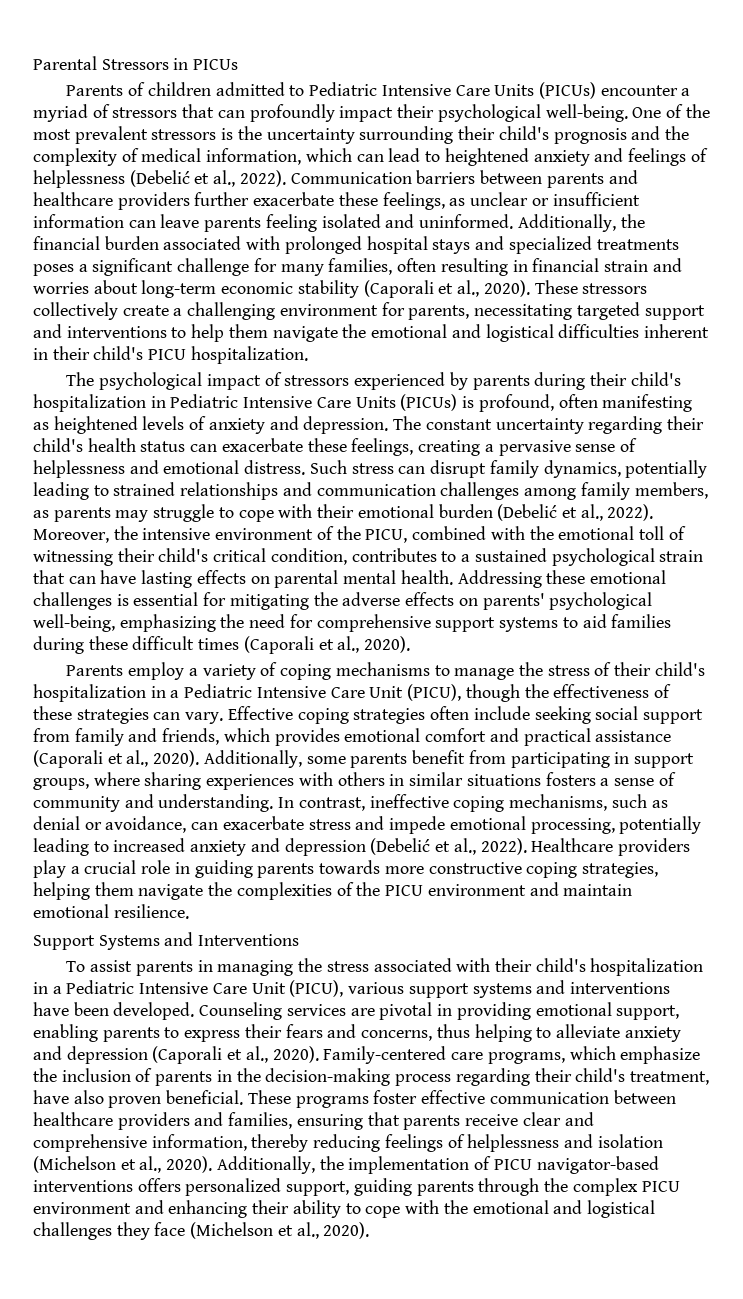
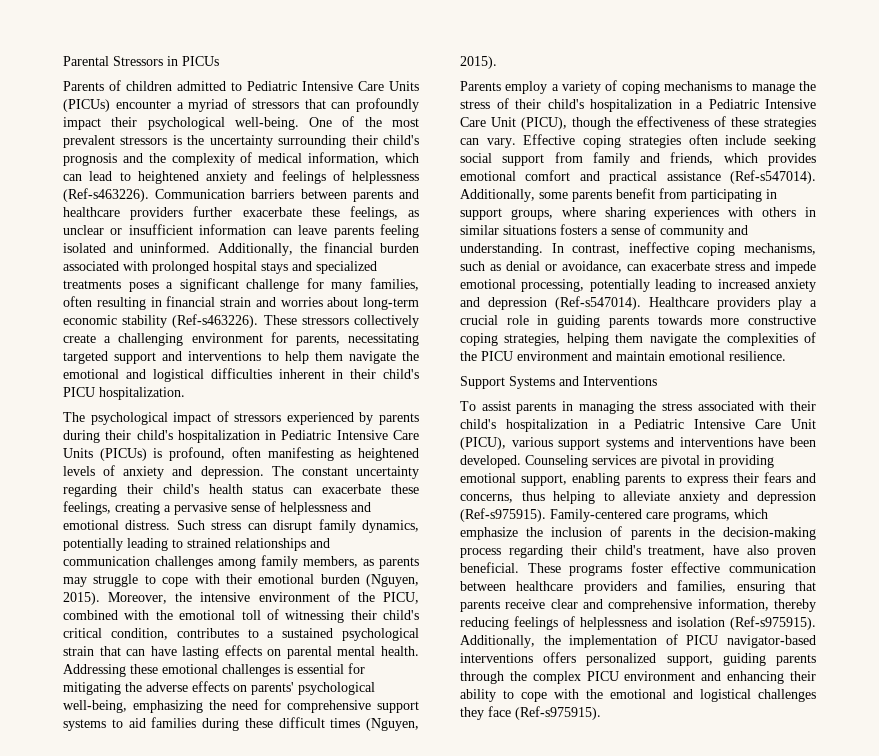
[129,170,286,187] (Debelić et al., 2022). -> [63,188,149,202] (Ref-s463226).
[363,280,530,298] (Caporali et al., 2020). -> [172,314,259,328] (Ref-s463226).
[497,504,654,521] (Debelić et al., 2022). -> [366,574,419,587] [63,592,100,605] (Nguyen, 2015).
[243,636,411,654] (Caporali et al., 2020). -> [366,718,419,731] [460,56,497,69] (Nguyen, 2015).
[33,750,200,768] (Caporali et al., 2020). -> [730,170,816,184] (Ref-s547014).
[370,838,527,855] (Debelić et al., 2022). -> [555,296,641,310] (Ref-s547014).
[152,1046,319,1064] (Caporali et al., 2020). -> [460,508,546,522] (Ref-s975915).
[33,1156,213,1173] (Michelson et al., 2020). -> [730,616,816,630] (Ref-s975915).
[190,1222,370,1239] (Michelson et al., 2020). -> [515,706,601,720] (Ref-s975915).

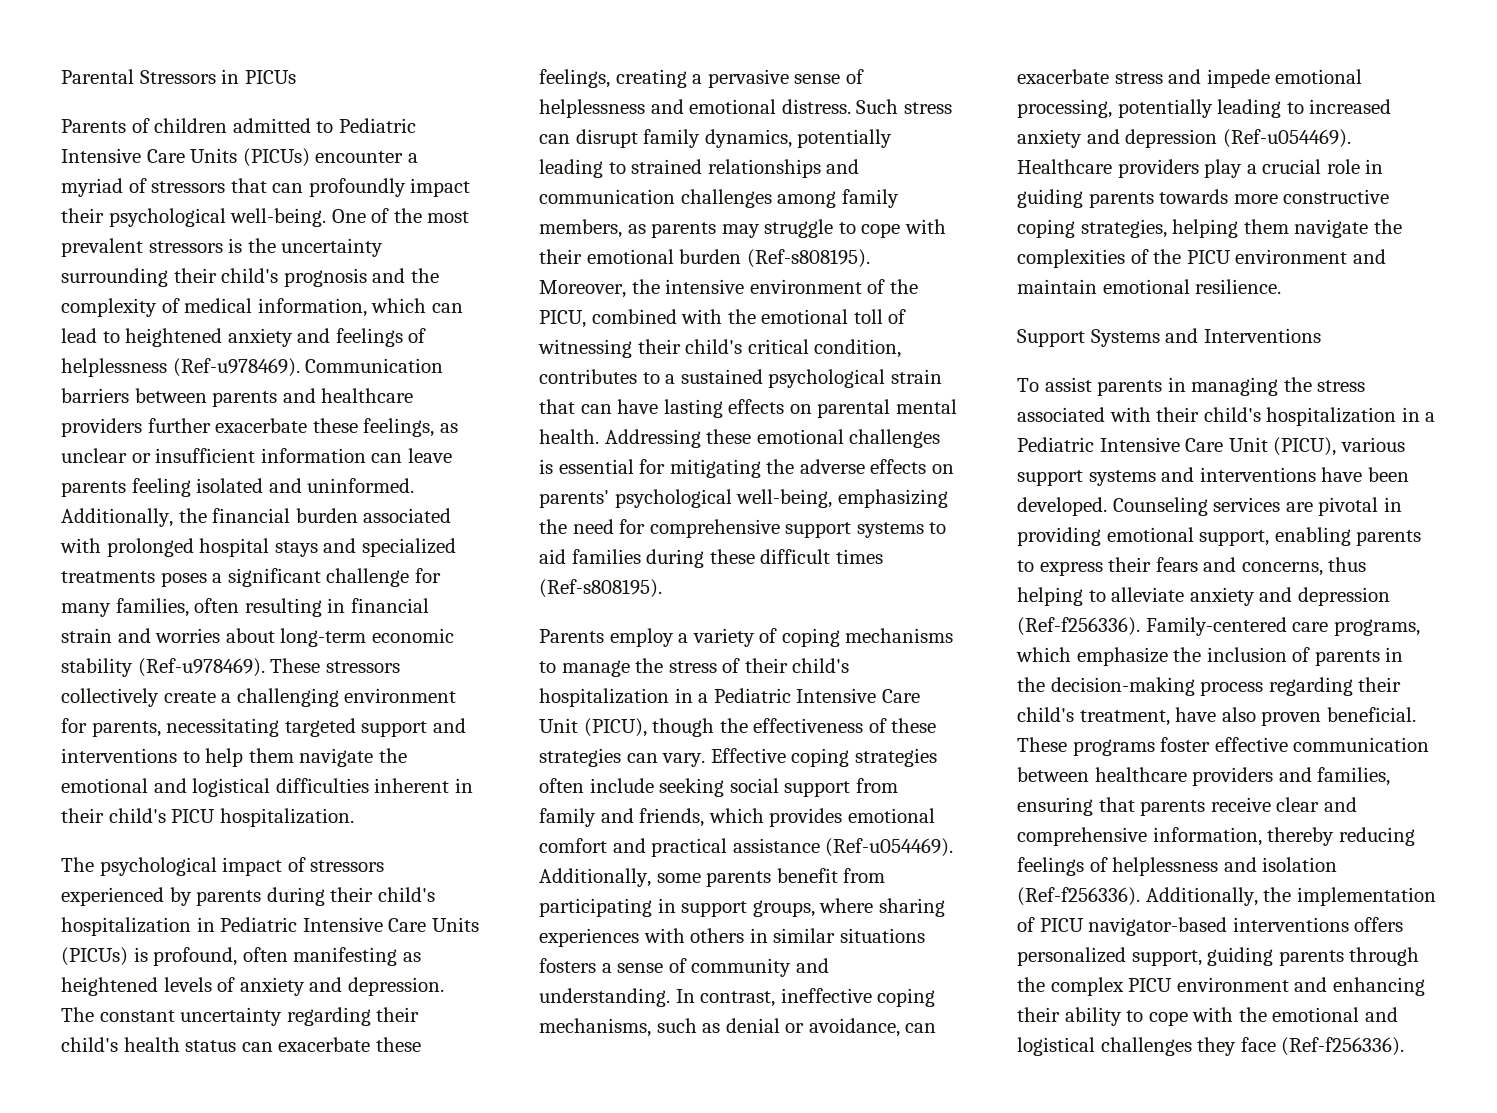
[63,188,149,202] (Ref-s463226). -> [172,358,300,377] (Ref-u978469).
[172,314,259,328] (Ref-s463226). -> [137,658,265,677] (Ref-u978469).
[366,574,419,587] [63,592,100,605] (Nguyen, 2015). -> [746,249,870,268] (Ref-s808195).
[366,718,419,731] [460,56,497,69] (Nguyen, 2015). -> [539,579,662,598] (Ref-s808195).
[730,170,816,184] (Ref-s547014). -> [825,838,954,857] (Ref-u054469).
[555,296,641,310] (Ref-s547014). -> [1222,129,1351,148] (Ref-u054469).
[460,508,546,522] (Ref-s975915). -> [1017,617,1140,636] (Ref-f256336).
[730,616,816,630] (Ref-s975915). -> [1017,887,1140,906] (Ref-f256336).
[515,706,601,720] (Ref-s975915). -> [1281,1037,1405,1056] (Ref-f256336).

